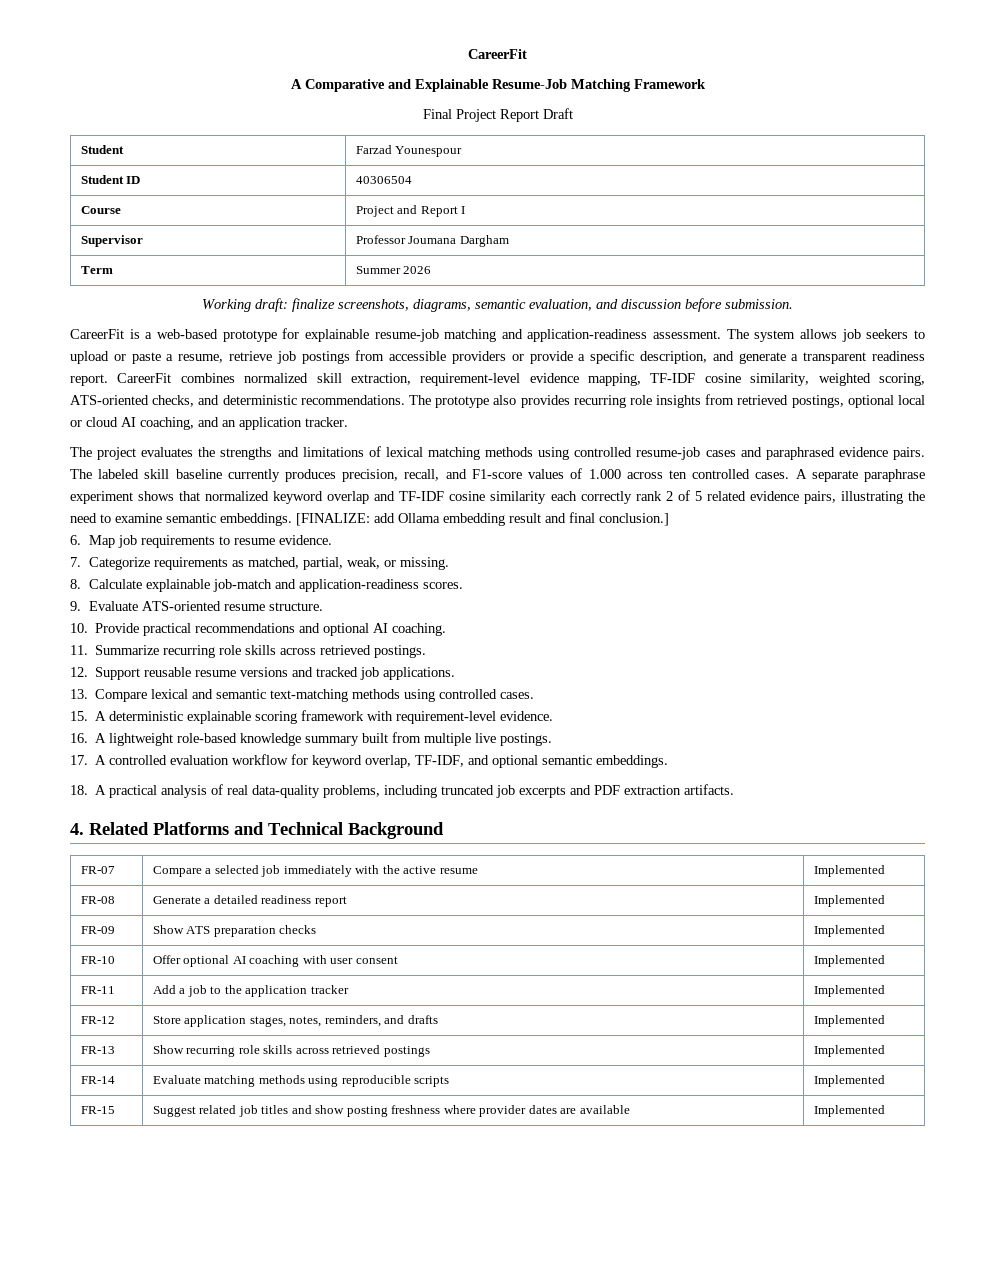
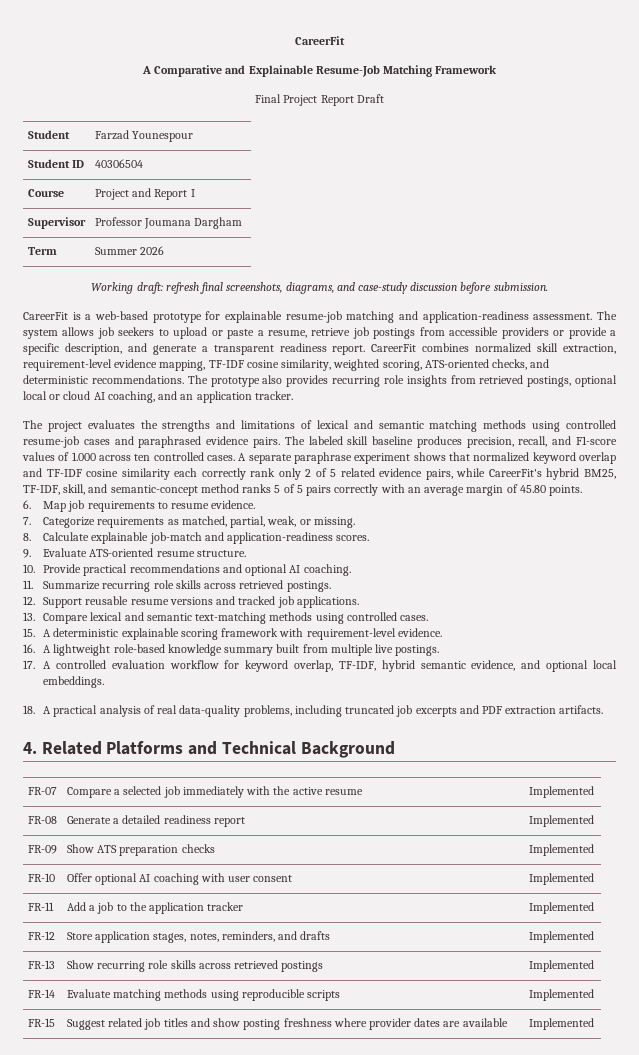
[292,298,618,312] finalize screenshots, diagrams, semantic evaluation, and -> [165,282,408,294] refresh final screenshots, diagrams, and case-study
(423, 452) none -> [353,420,424,429] and semantic
[227,469,280,482] currently -> (414, 440) none
(662, 496) none -> [278,468,301,480] only
[840,491,925,504] [70,512,669,526] illustrating the need to examine semantic embeddings. [FINALIZE: add Ollama embedding result and final conclusion.] -> [456,468,616,480] [23,484,583,496] while CareerFit's hybrid BM25, TF-IDF, skill, and semantic-concept method ranks 5 of 5 pairs correctly with an average margin of 45.80 points.
[468,755,593,768] and optional semantic -> [381,660,617,672] hybrid semantic evidence, and optional local

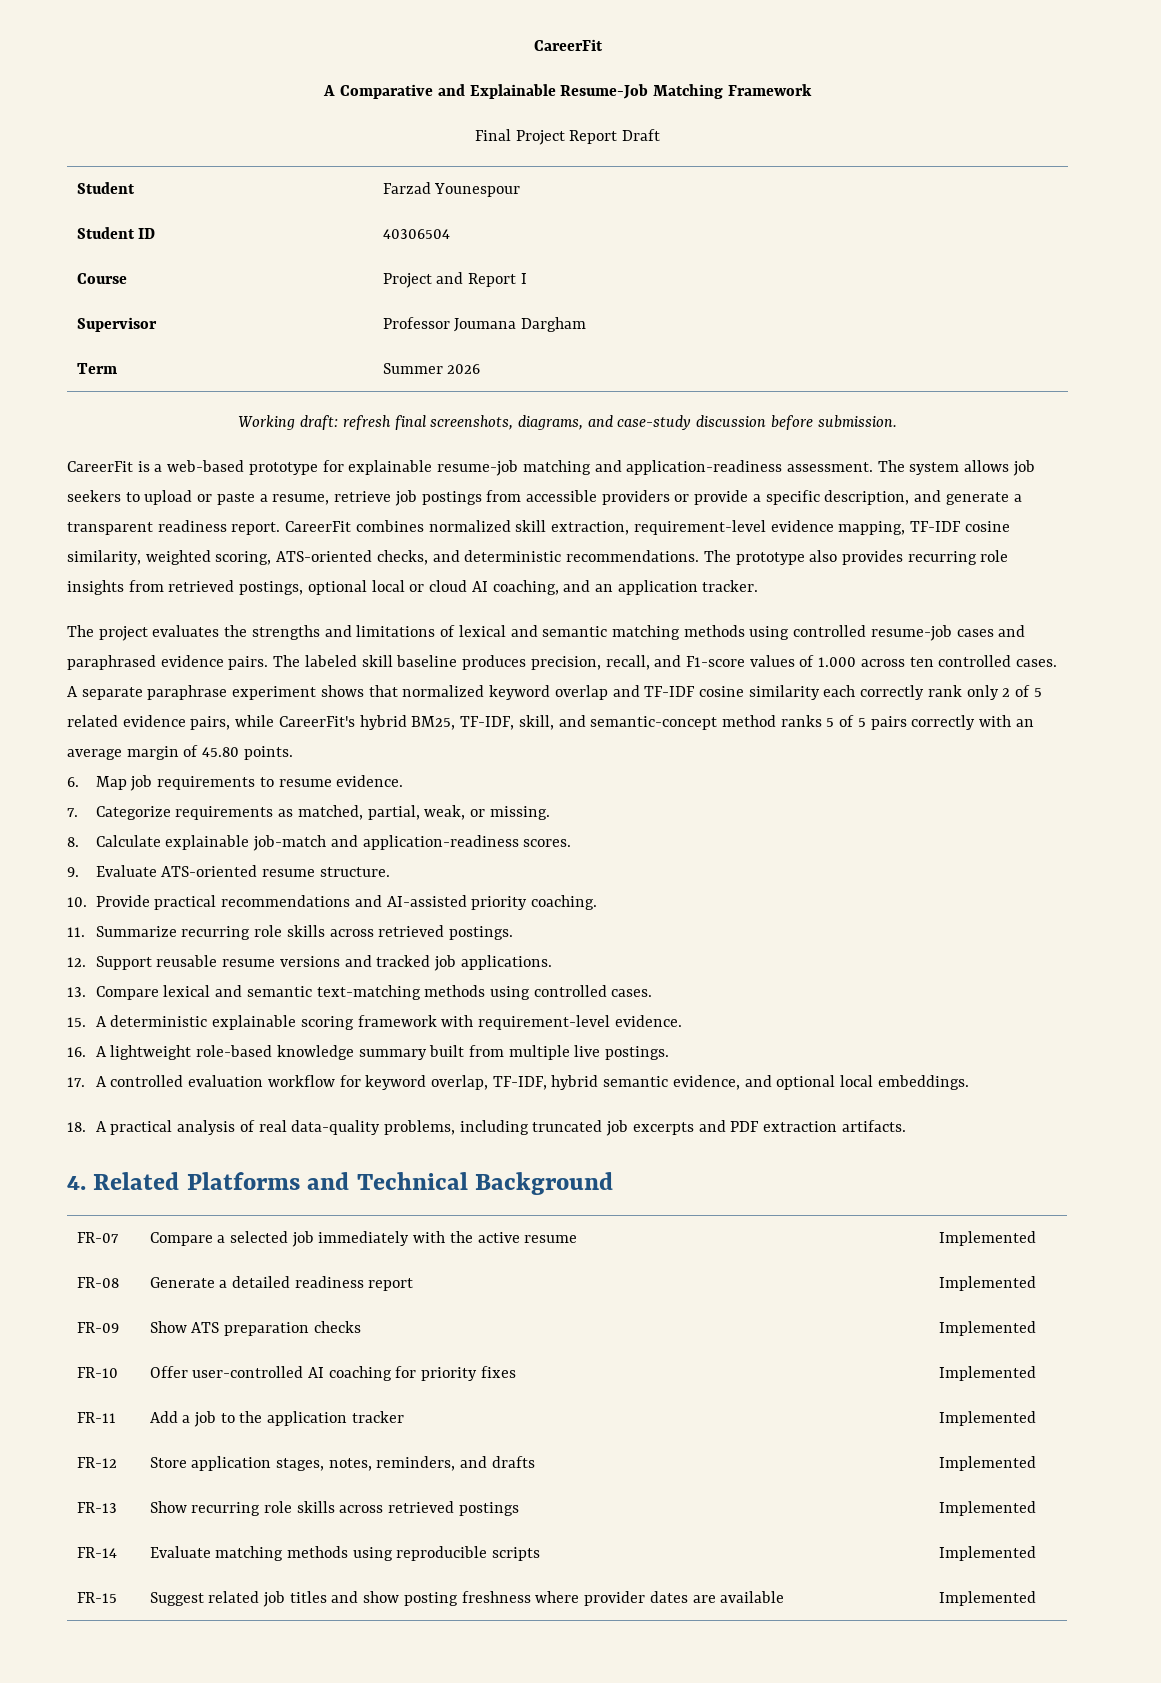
[245,564,301,576] optional AI -> [386,895,528,910] AI-assisted priority
[95,873,138,885] optional -> [192,1366,304,1378] user-controlled
[200,873,293,882] with user consent -> [395,1366,516,1381] for priority fixes

